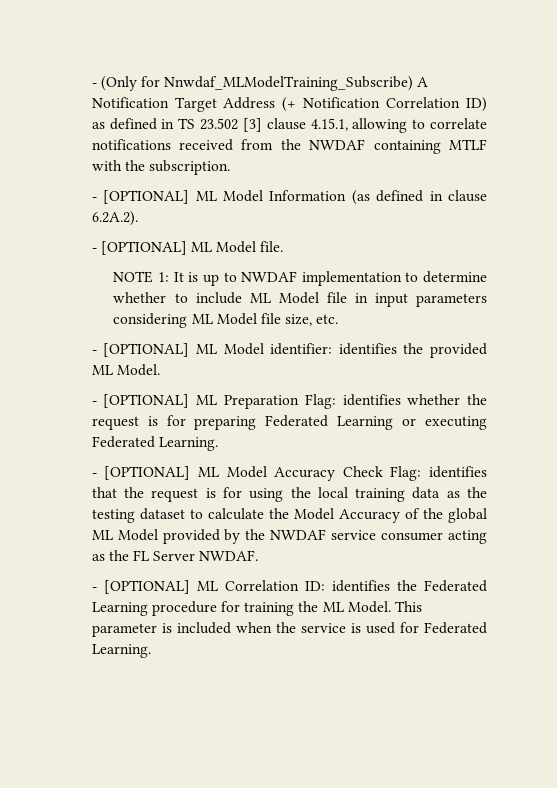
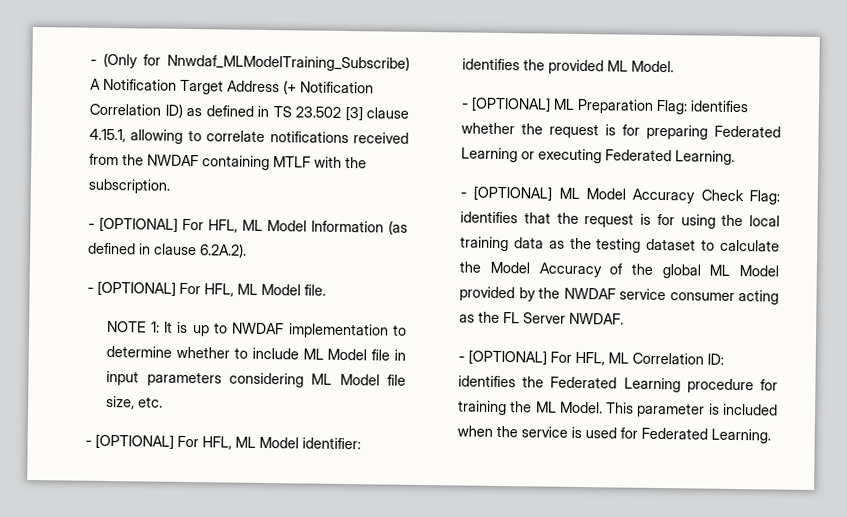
(190, 197) none -> [182,218,239,233] For HFL,
(187, 248) none -> [179,282,235,297] For HFL,
(190, 350) none -> [177,435,233,450] For HFL,
(190, 587) none -> [550,351,606,366] For HFL,

